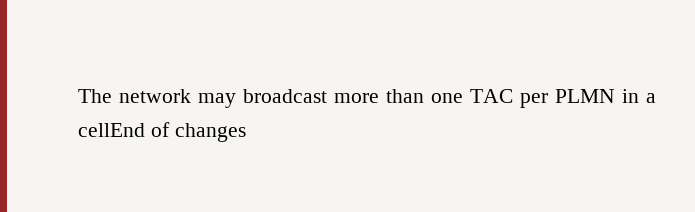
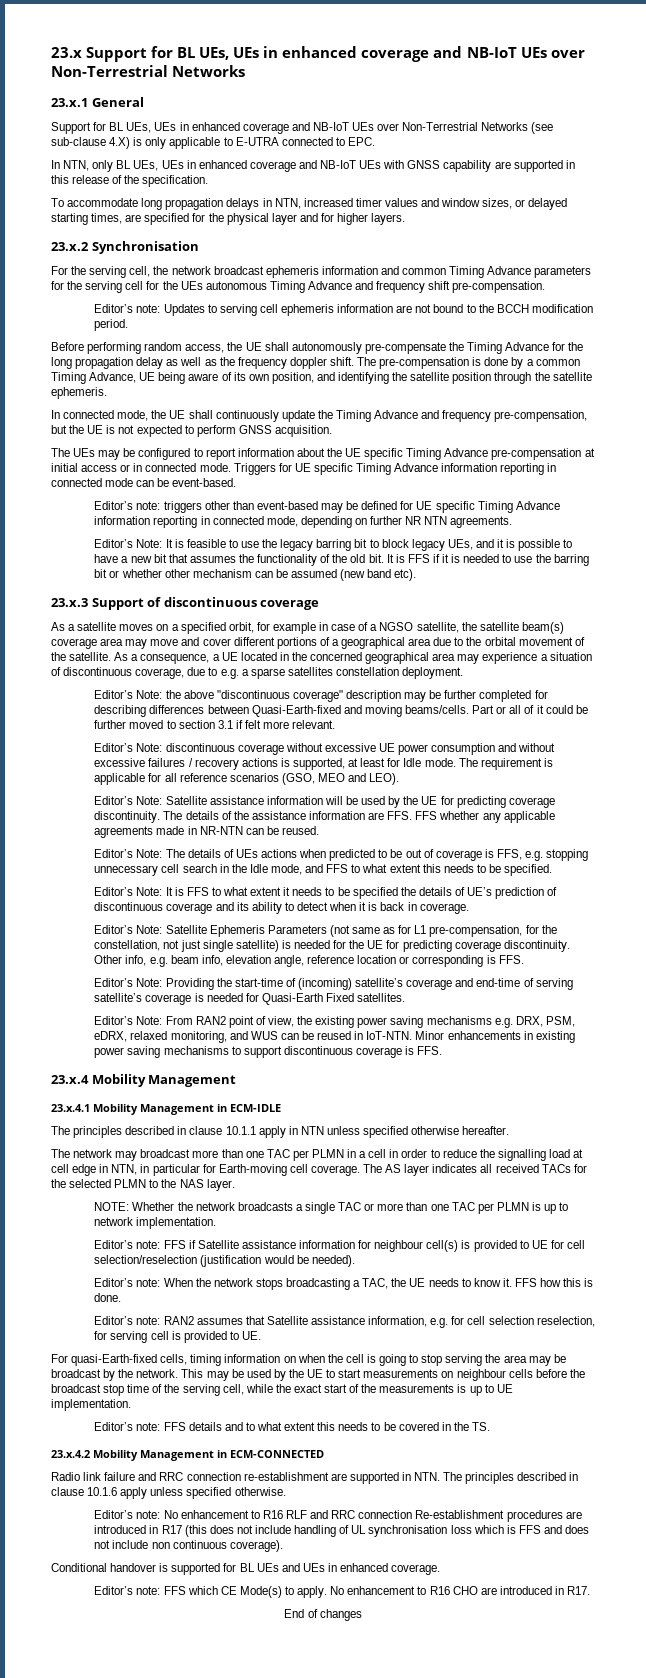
(78, 96) none -> [51,46,585,62] [51,65,246,77] [51,97,144,107] [51,122,554,134] [51,137,375,149] [51,160,575,172] [51,175,209,187] [51,198,568,210] [51,213,406,225] [51,241,199,254] [51,266,592,278] [51,281,546,293] [94,304,593,316] [94,319,129,331] [51,342,584,354] [51,357,580,369] [51,372,592,384] [51,387,107,399] [51,410,588,422] [51,425,332,437] [51,448,595,460] [51,463,557,475] [51,478,237,487] [94,501,560,513] [94,516,513,528] [94,539,573,551] [94,554,589,566] [94,569,417,581] [51,597,320,610] [51,622,564,634] [51,637,585,649] [51,652,592,664] [51,667,464,679] [94,690,548,702] [94,705,588,717] [94,720,336,729] [94,743,556,755] [94,758,553,770] [94,773,400,785] [94,796,555,808] [94,811,555,823] [94,826,320,838] [94,849,589,861] [94,864,553,876] [94,887,558,899] [94,902,469,914] [94,925,557,937] [94,940,570,952] [94,955,524,967] [94,978,573,990] [94,993,406,1005] [94,1016,575,1028] [94,1031,575,1043] [94,1046,443,1058] [51,1074,237,1087] [51,1104,281,1115] [51,1126,510,1138] 23.x Support for BL UEs, UEs in enhanced coverage and NB-IoT UEs over Non-Terrestrial Networks // 23.x.1 General // Support for BL UEs, UEs in enhanced coverage and NB-IoT UEs over Non-Terrestrial Networks (see sub-clause 4.X) is only applicable to E-UTRA connected to EPC. // In NTN, only BL UEs, UEs in enhanced coverage and NB-IoT UEs with GNSS capability are supported in this release of the specification. // To accommodate long propagation delays in NTN, increased timer values and window sizes, or delayed starting times, are specified for the physical layer and for higher layers. // 23.x.2 Synchronisation // For the serving cell, the network broadcast ephemeris information and common Timing Advance parameters for the serving cell for the UEs autonomous Timing Advance and frequency shift pre-compensation. // Editor’s note: Updates to serving cell ephemeris information are not bound to the BCCH modification period. // Before performing random access, the UE shall autonomously pre-compensate the Timing Advance for the long propagation delay as well as the frequency doppler shift. The pre-compensation is done by a common Timing Advance, UE being aware of its own position, and identifying the satellite position through the satellite ephemeris. // In connected mode, the UE shall continuously update the Timing Advance and frequency pre-compensation, but the UE is not expected to perform GNSS acquisition. // The UEs may be configured to report information about the UE specific Timing Advance pre-compensation at initial access or in connected mode. Triggers for UE specific Timing Advance information reporting in connected mode can be event-based. // Editor’s note: triggers other than event-based may be defined for UE specific Timing Advance information reporting in connected mode, depending on further NR NTN agreements. // Editor’s Note: It is feasible to use the legacy barring bit to block legacy UEs, and it is possible to have a new bit that assumes the functionality of the old bit. It is FFS if it is needed to use the barring bit or whether other mechanism can be assumed (new band etc). // 23.x.3 Support of discontinuous coverage // As a satellite moves on a specified orbit, for example in case of a NGSO satellite, the satellite beam(s) coverage area may move and cover different portions of a geographical area due to the orbital movement of the satellite. As a consequence, a UE located in the concerned geographical area may experience a situation of discontinuous coverage, due to e.g. a sparse satellites constellation deployment. // Editor’s Note: the above "discontinuous coverage" description may be further completed for describing differences between Quasi-Earth-fixed and moving beams/cells. Part or all of it could be further moved to section 3.1 if felt more relevant. // Editor’s Note: discontinuous coverage without excessive UE power consumption and without excessive failures / recovery actions is supported, at least for Idle mode. The requirement is applicable for all reference scenarios (GSO, MEO and LEO). // Editor’s Note: Satellite assistance information will be used by the UE for predicting coverage discontinuity. The details of the assistance information are FFS. FFS whether any applicable agreements made in NR-NTN can be reused. // Editor’s Note: The details of UEs actions when predicted to be out of coverage is FFS, e.g. stopping unnecessary cell search in the Idle mode, and FFS to what extent this needs to be specified. // Editor’s Note: It is FFS to what extent it needs to be specified the details of UE’s prediction of discontinuous coverage and its ability to detect when it is back in coverage. // Editor’s Note: Satellite Ephemeris Parameters (not same as for L1 pre-compensation, for the constellation, not just single satellite) is needed for the UE for predicting coverage discontinuity. Other info, e.g. beam info, elevation angle, reference location or corresponding is FFS. // Editor’s Note: Providing the start-time of (incoming) satellite’s coverage and end-time of serving satellite’s coverage is needed for Quasi-Earth Fixed satellites. // Editor’s Note: From RAN2 point of view, the existing power saving mechanisms e.g. DRX, PSM, eDRX, relaxed monitoring, and WUS can be reused in IoT-NTN. Minor enhancements in existing power saving mechanisms to support discontinuous coverage is FFS. // 23.x.4 Mobility Management // 23.x.4.1 Mobility Management in ECM-IDLE // The principles described in clause 10.1.1 apply in NTN unless specified otherwise hereafter. //
[78,123,145,137] cellEnd -> [368,1149,584,1161] [51,1164,587,1176] [51,1179,235,1191] [94,1202,569,1214] [94,1217,217,1229] [94,1240,585,1252] [94,1255,355,1267] [94,1278,594,1290] [94,1293,122,1302] [94,1316,595,1328] [94,1331,262,1343] [51,1354,566,1366] [51,1369,585,1381] [51,1384,513,1396] [51,1399,131,1411] [94,1422,490,1431] [51,1450,324,1461] [51,1472,579,1484] [51,1487,286,1499] [94,1510,582,1522] [94,1525,590,1537] [94,1540,283,1552] [51,1563,441,1575] [94,1586,591,1598] [284,1609,305,1618] cell in order to reduce the signalling load at cell edge in NTN, in particular for Earth-moving cell coverage. The AS layer indicates all received TACs for the selected PLMN to the NAS layer. // NOTE: Whether the network broadcasts a single TAC or more than one TAC per PLMN is up to network implementation. // Editor’s note: FFS if Satellite assistance information for neighbour cell(s) is provided to UE for cell selection/reselection (justification would be needed). // Editor’s note: When the network stops broadcasting a TAC, the UE needs to know it. FFS how this is done. // Editor’s note: RAN2 assumes that Satellite assistance information, e.g. for cell selection reselection, for serving cell is provided to UE. // For quasi-Earth-fixed cells, timing information on when the cell is going to stop serving the area may be broadcast by the network. This may be used by the UE to start measurements on neighbour cells before the broadcast stop time of the serving cell, while the exact start of the measurements is up to UE implementation. // Editor’s note: FFS details and to what extent this needs to be covered in the TS. // 23.x.4.2 Mobility Management in ECM-CONNECTED // Radio link failure and RRC connection re-establishment are supported in NTN. The principles described in clause 10.1.6 apply unless specified otherwise. // Editor’s note: No enhancement to R16 RLF and RRC connection Re-establishment procedures are introduced in R17 (this does not include handling of UL synchronisation loss which is FFS and does not include non continuous coverage). // Conditional handover is supported for BL UEs and UEs in enhanced coverage. // Editor’s note: FFS which CE Mode(s) to apply. No enhancement to R16 CHO are introduced in R17. // End

